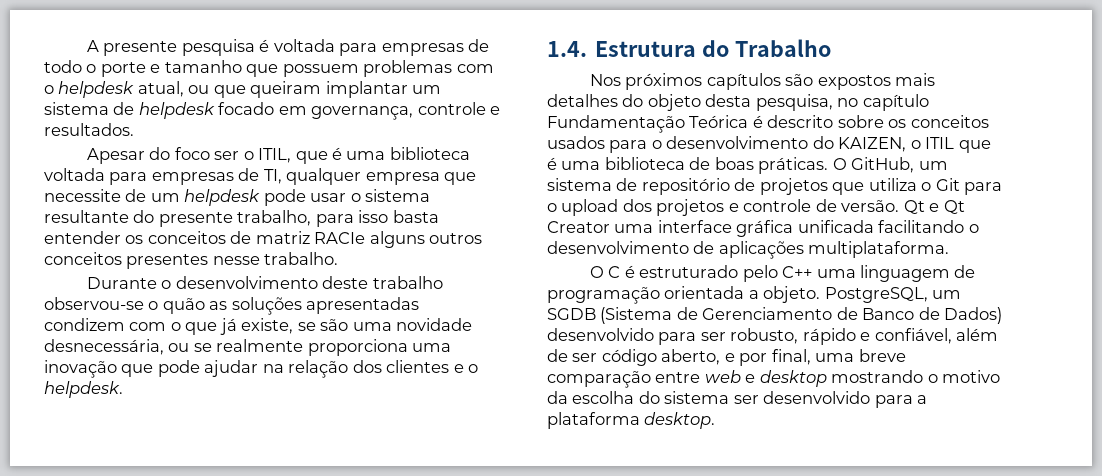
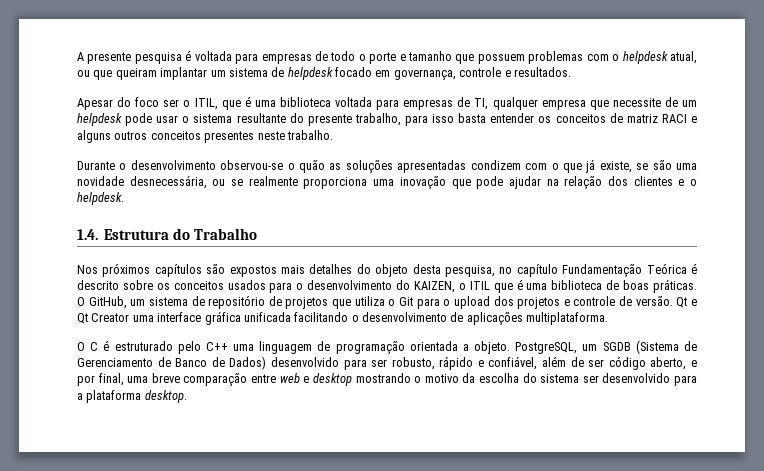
[314,232,366,244] RACIe -> [661,114,697,123] RACI e
[212,256,260,265] nesse -> [257,131,285,140] neste
[322,276,443,289] deste trabalho -> (216, 165) none

